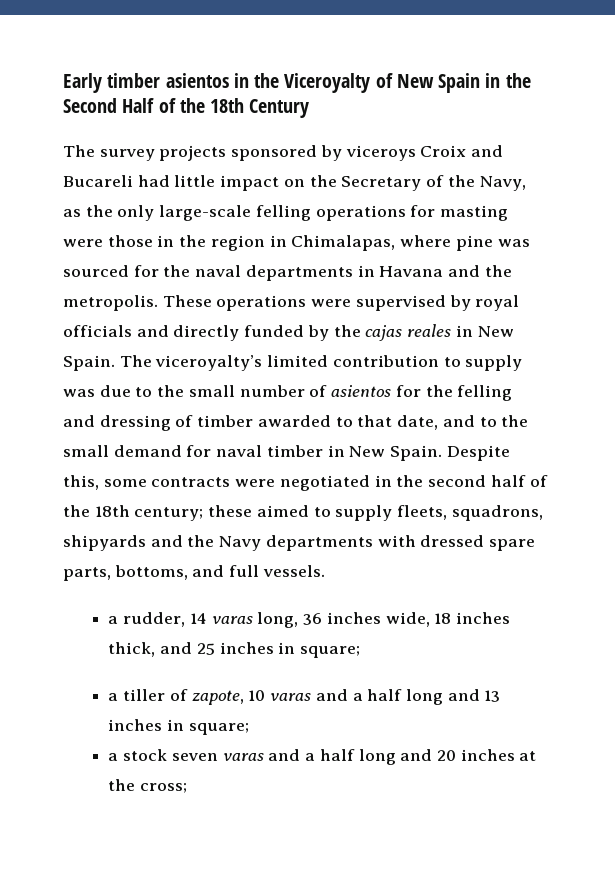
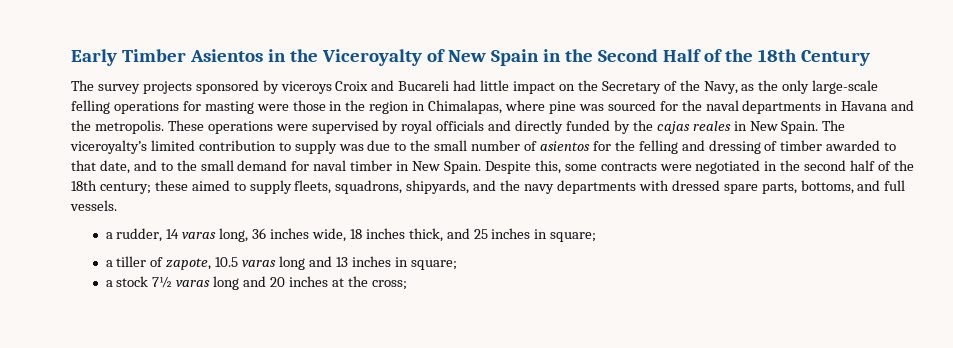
[107,73,229,88] timber asientos -> [121,49,263,62] Timber Asientos
[63,535,262,551] shipyards and the Navy -> [406,180,555,194] shipyards, and the navy
[248,689,403,701] 10 varas and a half -> [215,257,277,267] 10.5 varas
[171,749,355,761] seven varas and a half -> [152,276,211,288] 7½ varas

